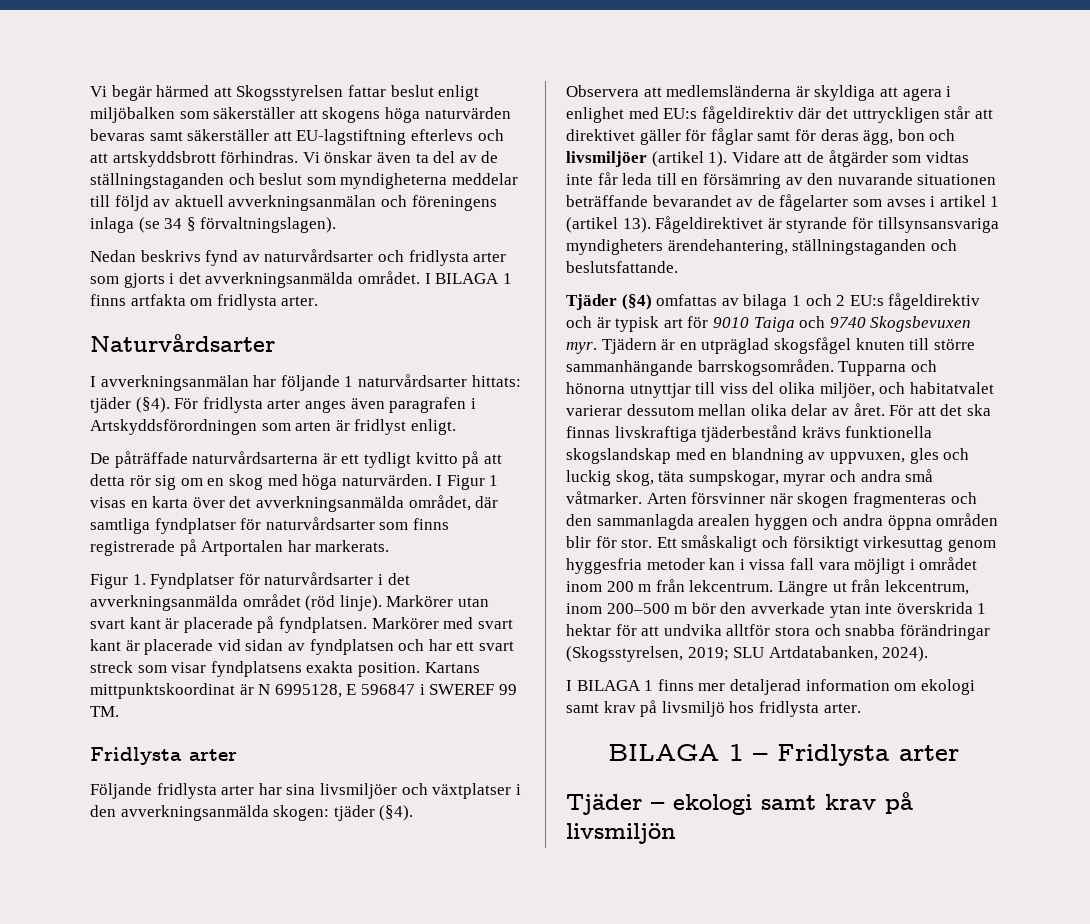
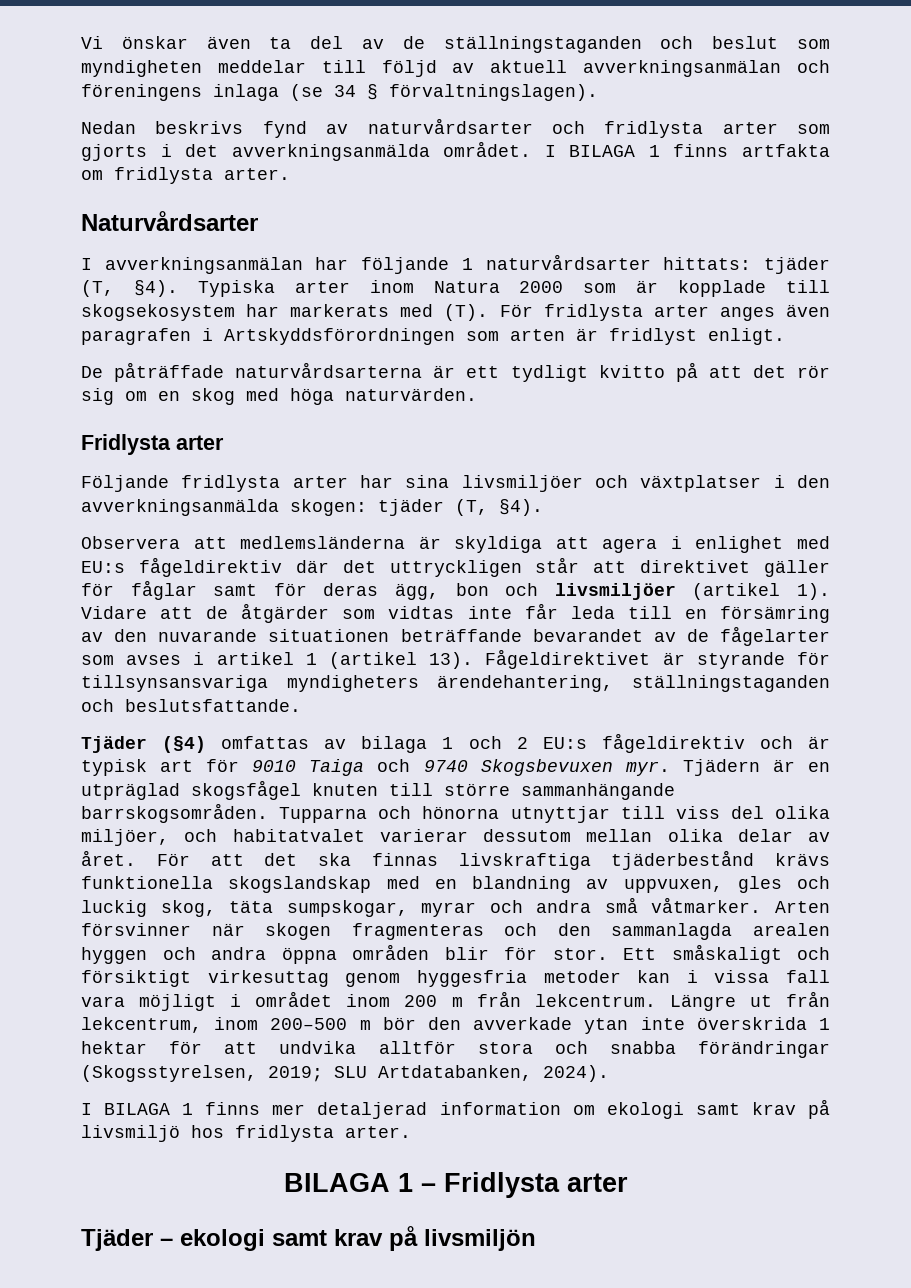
[90,85,480,101] [90,107,511,123] [90,129,504,145] [90,151,320,167] Vi begär härmed att Skogsstyrelsen fattar beslut enligt miljöbalken som säkerställer att skogens höga naturvärden bevaras samt säkerställer att EU-lagstiftning efterlevs och att artskyddsbrott förhindras. Vi -> [81,36,103,49] Vi
[340,173,448,189] myndigheterna -> [81,60,202,77] myndigheten
[135,397,170,413] (§4). -> [81,280,830,297] [81,304,489,321] (T, §4). Typiska arter inom Natura 2000 som är kopplade till skogsekosystem har markerats med (T).
[90,474,125,486] detta -> [752,365,786,378] det
[436,475,499,490] [90,495,499,512] [90,517,449,534] [90,539,390,556] [90,572,410,589] [90,594,489,611] [90,616,513,633] [90,639,514,655] [90,661,480,677] [90,683,517,699] [90,706,119,717] I Figur 1 visas en karta över det avverkningsanmälda området, där samtliga fyndplatser för naturvårdsarter som finns registrerade på Artportalen har markerats. // Figur 1. Fyndplatser för naturvårdsarter i det avverkningsanmälda området (röd linje). Markörer utan svart kant är placerade på fyndplatsen. Markörer med svart kant är placerade vid sidan av fyndplatsen och har ett svart streck som visar fyndplatsens exakta position. Kartans mittpunktskoordinat är N 6995128, E 596847 i SWEREF 99 TM. -> (477, 394) none
[379,805,414,821] (§4). -> [455,499,543,516] (T, §4).

